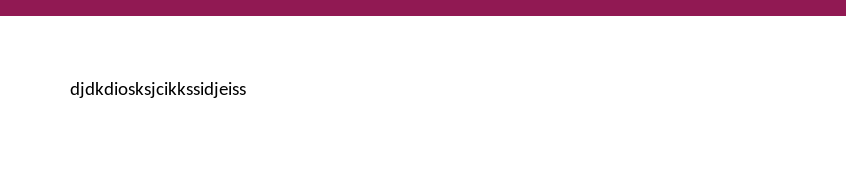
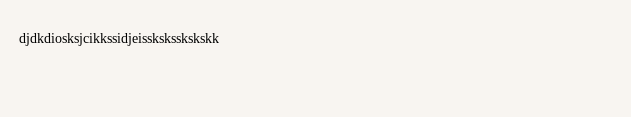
[70,82,246,98] djdkdiosksjcikkssidjeiss -> [19,33,219,46] djdkdiosksjcikkssidjeissksksskskskk

